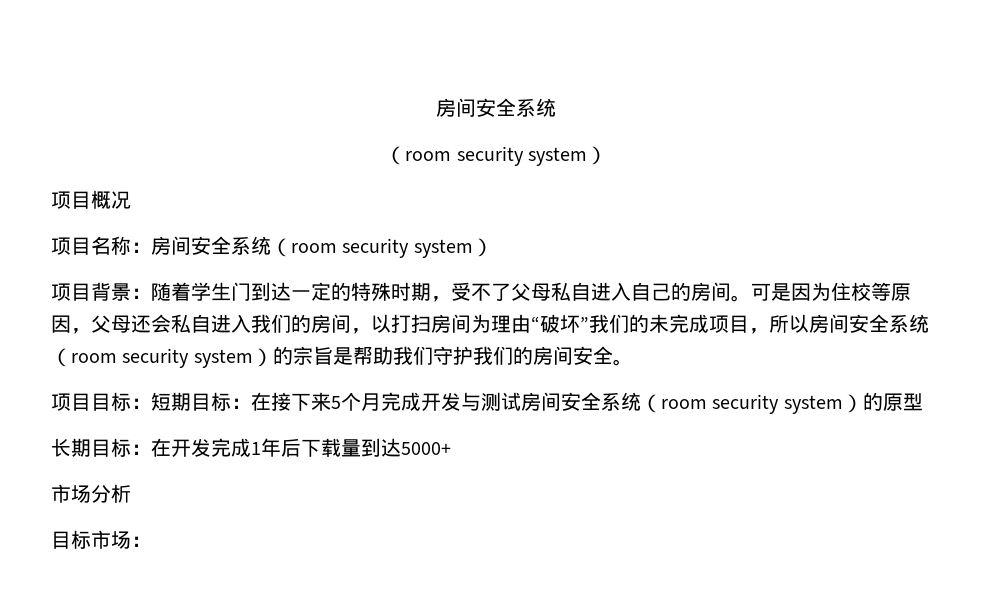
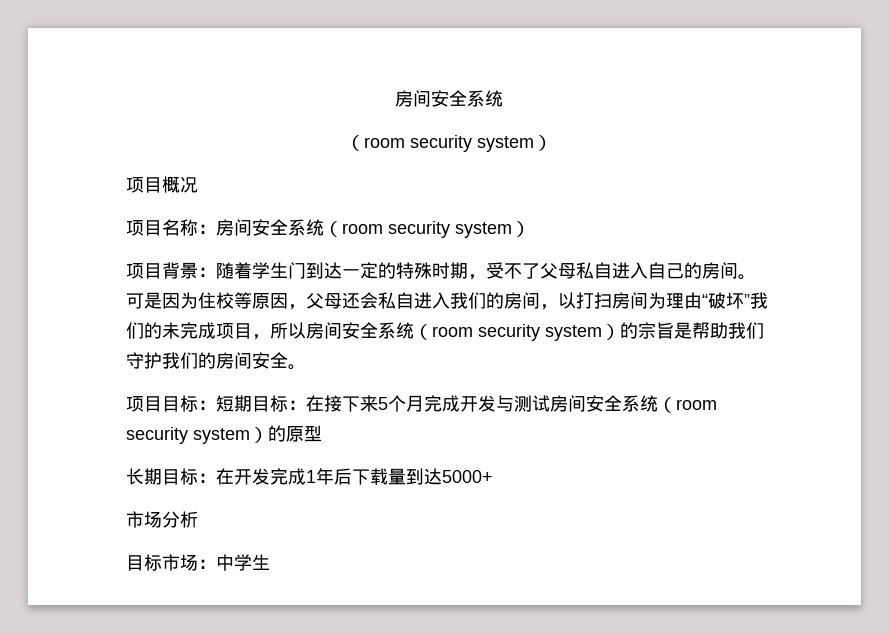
(151, 541) none -> [216,554,270,571] 中学生

